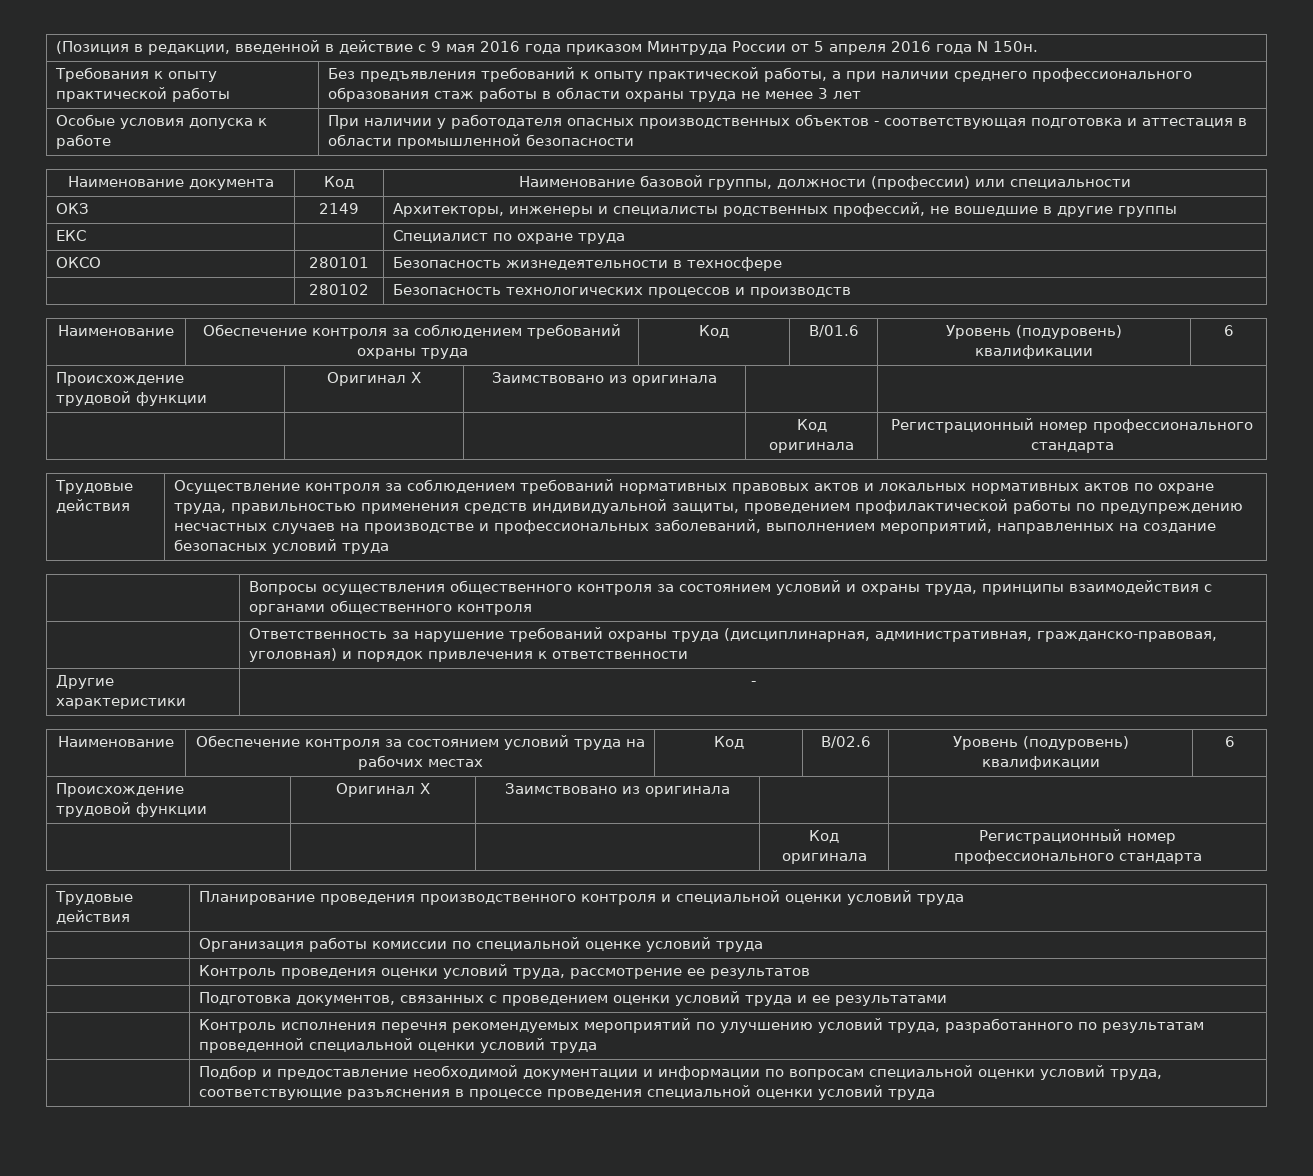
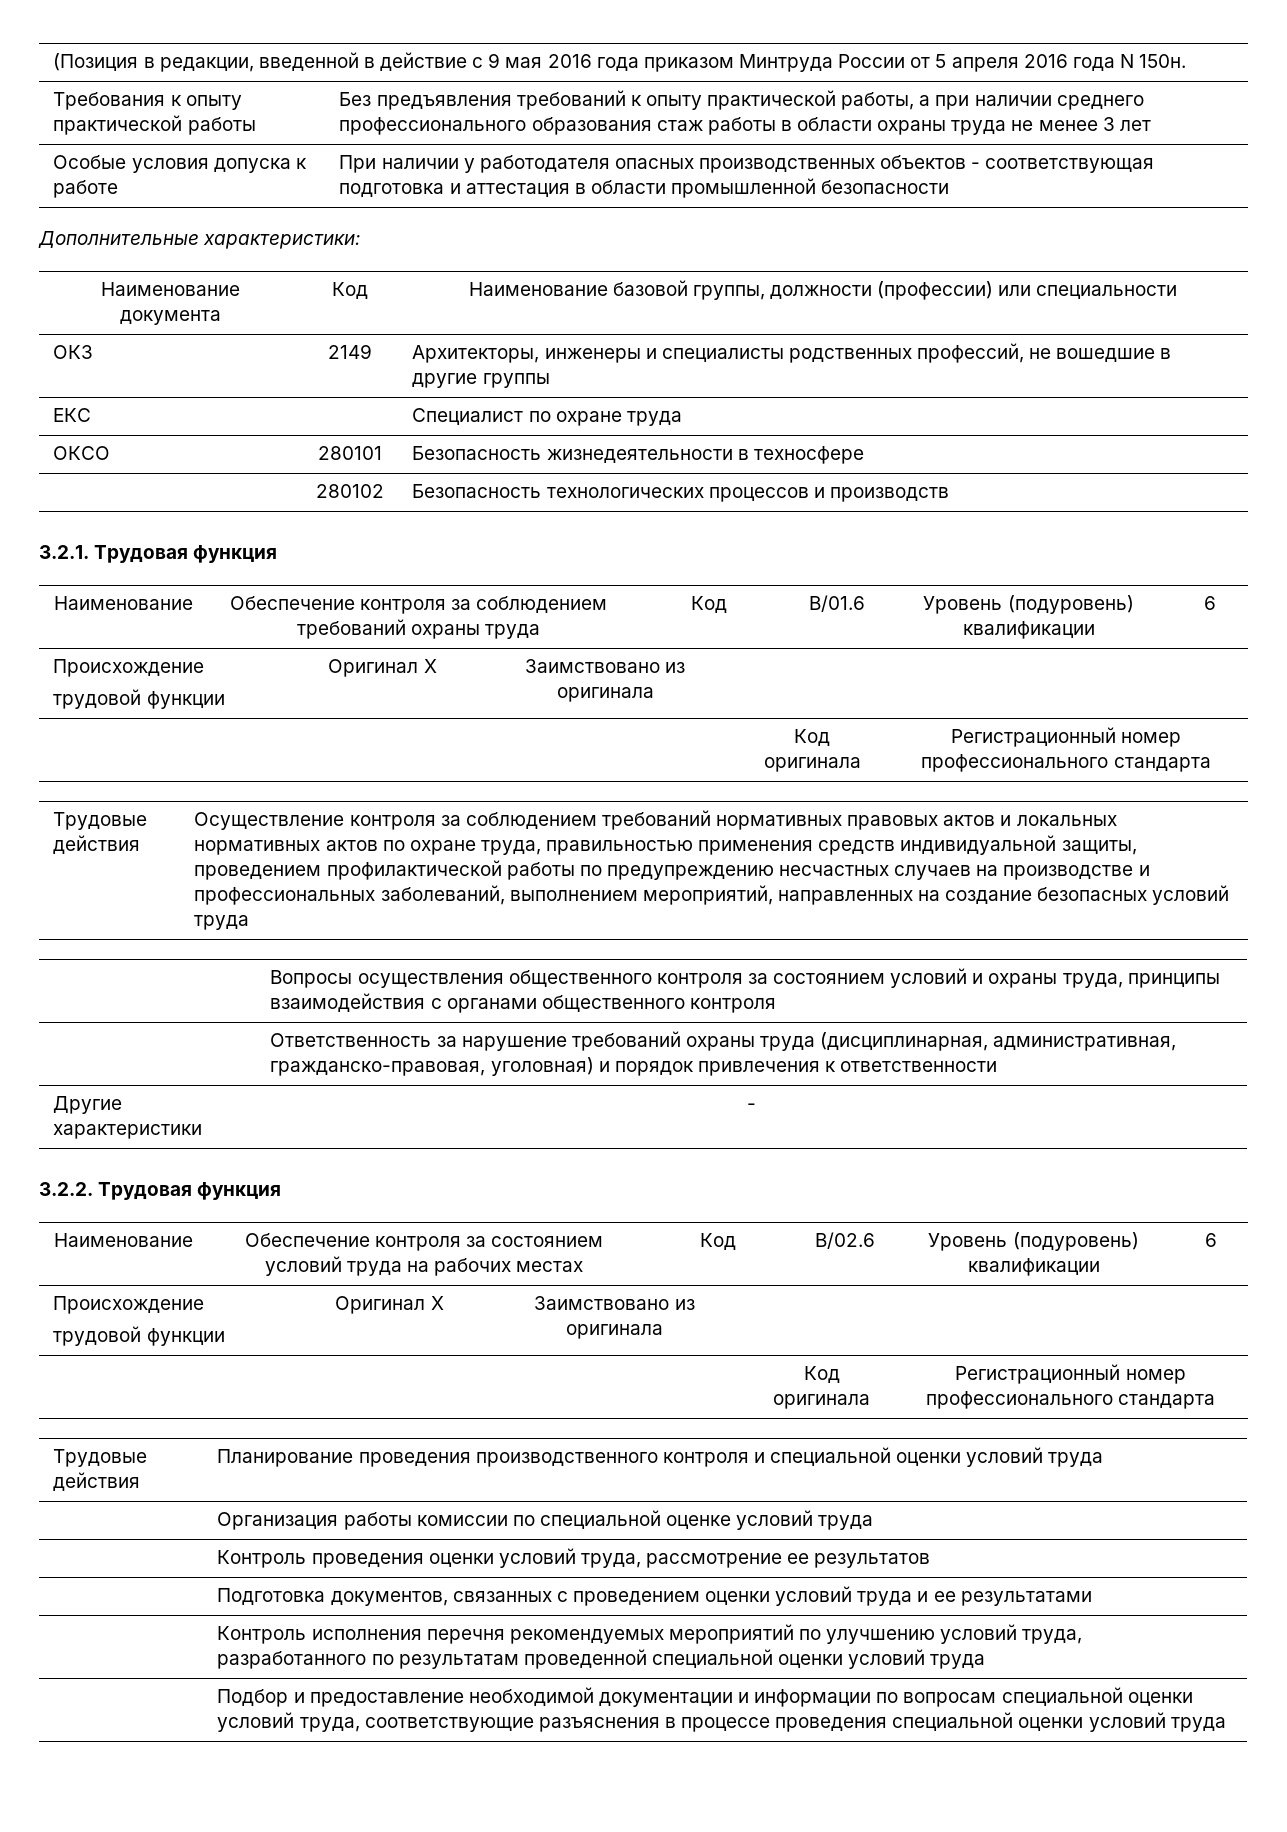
(635, 140) none -> [38,231,361,249] // Дополнительные характеристики:
(852, 292) none -> [39,545,278,563] // 3.2.1. Трудовая функция
(756, 683) none -> [39,1182,282,1200] // 3.2.2. Трудовая функция

